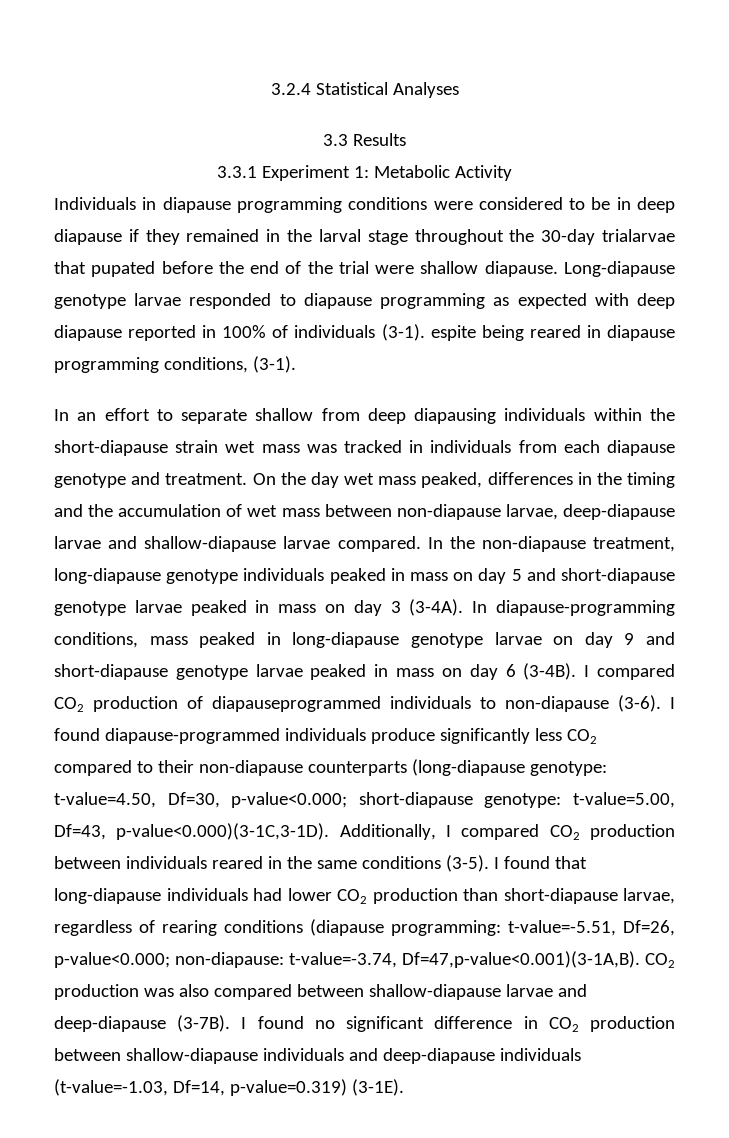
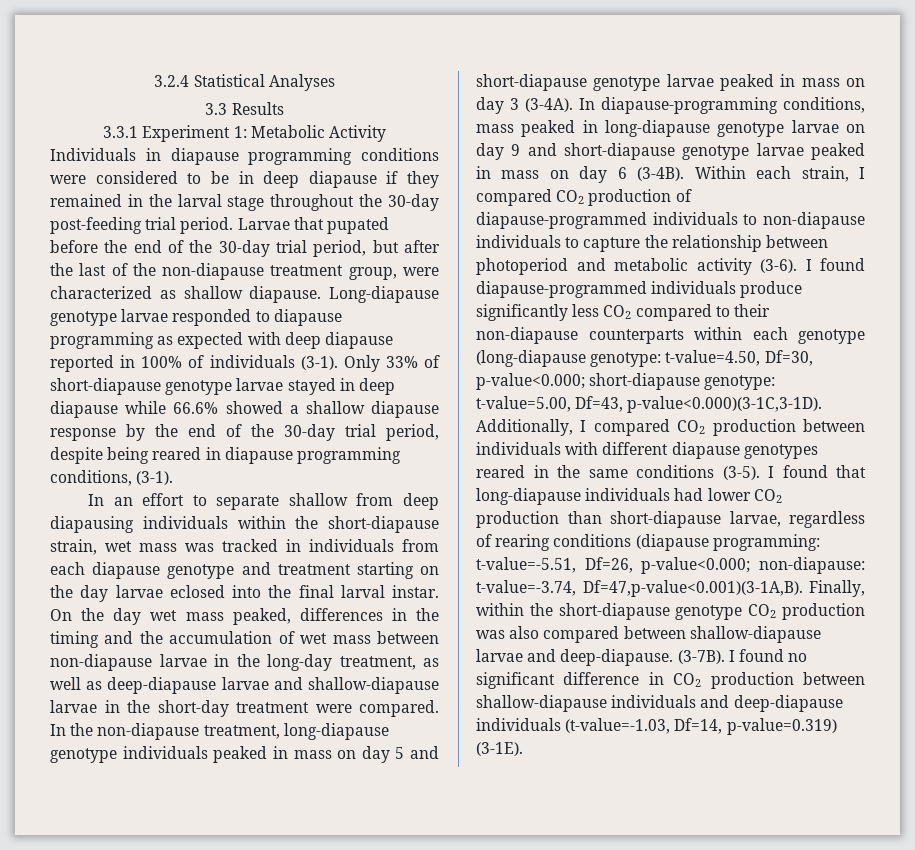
[602,229,675,242] trialarvae -> [50,217,290,234] post-feeding trial period. Larvae
[338,261,415,274] trial were -> [218,240,440,257] [50,263,439,280] [50,286,176,299] 30-day trial period, but after the last of the non-diapause treatment group, were characterized as
[430,325,476,341] espite -> [343,355,440,372] [50,378,395,395] [50,401,439,418] [50,424,439,441] [50,447,103,464] Only 33% of short-diapause genotype larvae stayed in deep diapause while 66.6% showed a shallow diapause response by the end of the 30-day trial period, despite
[175,440,219,453] strain -> [50,539,97,555] strain,
[165,473,248,485] treatment. -> [277,562,439,579] [50,585,439,602] treatment starting on the day larvae eclosed into the final larval instar.
[505,504,558,520] larvae, -> [159,654,439,671] [50,677,103,690] larvae in the long-day treatment, as well as
(331, 542) none -> [104,700,352,717] in the short-day treatment were
(577, 671) none -> [694,166,849,182] Within each strain,
[212,696,381,712] diapauseprogrammed -> [476,212,647,229] diapause-programmed
(609, 704) none -> [476,235,828,252] [476,258,752,275] individuals to capture the relationship between photoperiod and metabolic activity
(407, 768) none -> [694,327,865,344] within each genotype
(207, 862) none -> [565,442,818,459] with different diapause genotypes
(640, 959) none -> [809,580,865,597] [476,603,743,620] Finally, within the short-diapause genotype
[54,1016,166,1032] deep-diapause -> [560,649,674,666] deep-diapause.

